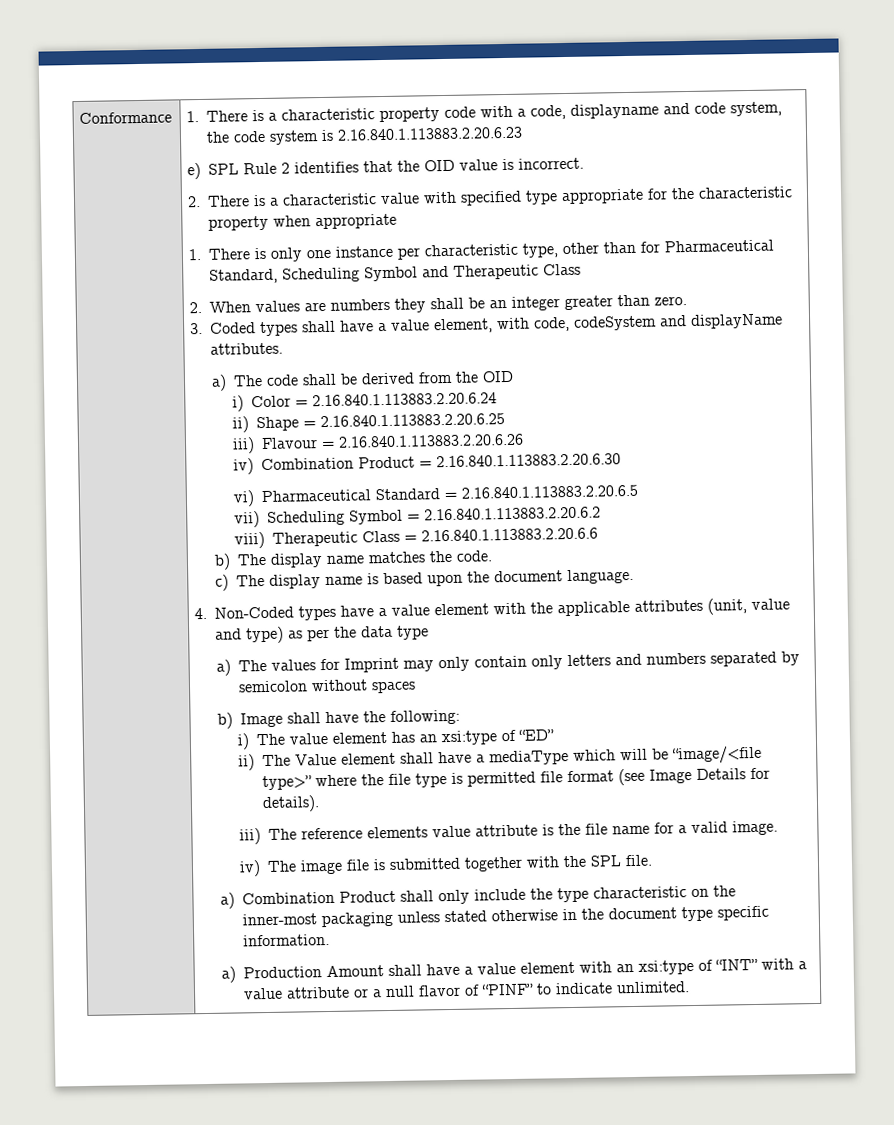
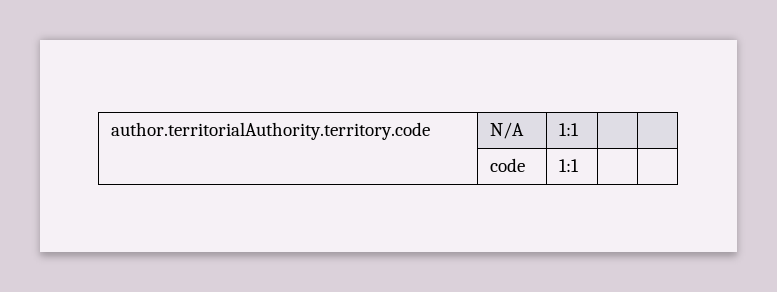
[79,111,173,124] [186,101,783,123] [206,126,524,145] [187,157,585,180] [187,186,794,208] [208,213,398,231] [188,239,775,262] [209,263,582,284] [189,294,688,314] [190,313,784,337] [210,342,284,355] [210,370,514,391] [232,392,498,412] [232,413,506,433] [232,433,525,454] [233,453,622,475] [233,484,639,507] [234,506,602,528] [234,527,599,549] [213,550,492,570] [214,568,634,591] [194,598,791,621] [215,625,430,644] [215,651,800,676] [237,679,416,694] [216,709,460,729] [237,729,555,750] [238,745,763,771] [262,767,771,791] [262,795,321,813] [239,820,779,845] [239,854,654,877] [219,885,736,909] [241,905,769,928] [242,933,330,947] [220,958,807,983] [242,981,690,1000] Conformance | 1. There is a characteristic property code with a code, displayname and code system, the code system is 2.16.840.1.113883.2.20.6.23 // e) SPL Rule 2 identifies that the OID value is incorrect. // 2. There is a characteristic value with specified type appropriate for the characteristic property when appropriate // 1. There is only one instance per characteristic type, other than for Pharmaceutical Standard, Scheduling Symbol and Therapeutic Class // 2. When values are numbers they shall be an integer greater than zero. // 3. Coded types shall have a value element, with code, codeSystem and displayName attributes. // a) The code shall be derived from the OID // i) Color = 2.16.840.1.113883.2.20.6.24 // ii) Shape = 2.16.840.1.113883.2.20.6.25 // iii) Flavour = 2.16.840.1.113883.2.20.6.26 // iv) Combination Product = 2.16.840.1.113883.2.20.6.30 // vi) Pharmaceutical Standard = 2.16.840.1.113883.2.20.6.5 // vii) Scheduling Symbol = 2.16.840.1.113883.2.20.6.2 // viii) Therapeutic Class = 2.16.840.1.113883.2.20.6.6 // b) The display name matches the code. // c) The display name is based upon the document language. // 4. Non-Coded types have a value element with the applicable attributes (unit, value and type) as per the data type // a) The values for Imprint may only contain only letters and numbers separated by semicolon without spaces // b) Image shall have the following: // i) The value element has an xsi:type of “ED” // ii) The Value element shall have a mediaType which will be “image/<file type>” where the file type is permitted file format (see Image Details for details). // iii) The reference elements value attribute is the file name for a valid image. // iv) The image file is submitted together with the SPL file. // a) Combination Product shall only include the type characteristic on the inner-most packaging unless stated otherwise in the document type specific information. // a) Production Amount shall have a value element with an xsi:type of “INT” with a value attribute or a null flavor of “PINF” to indicate unlimited. -> [111,122,431,140] [490,122,525,139] [559,123,580,136] [490,158,526,172] [559,159,580,172] author.territorialAuthority.territory.code | N/A | 1:1 | | // | code | 1:1 | |

